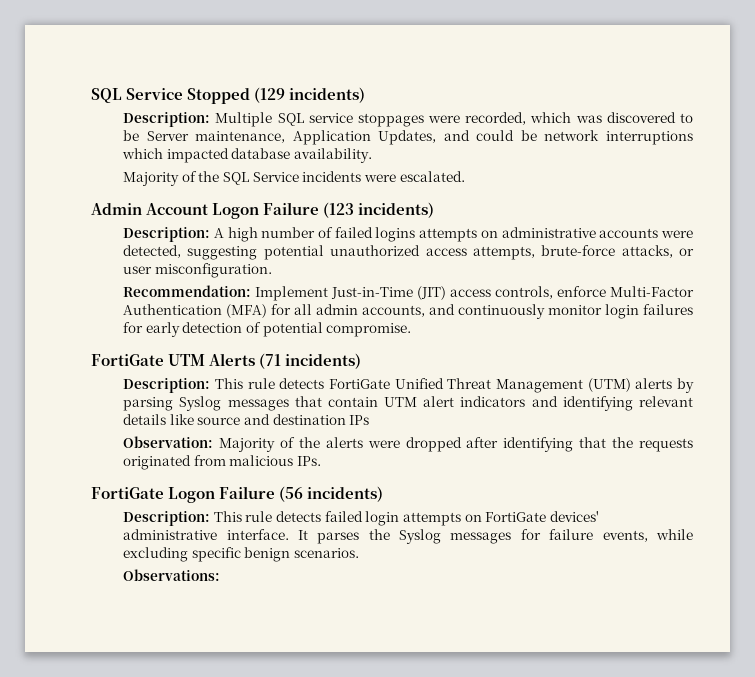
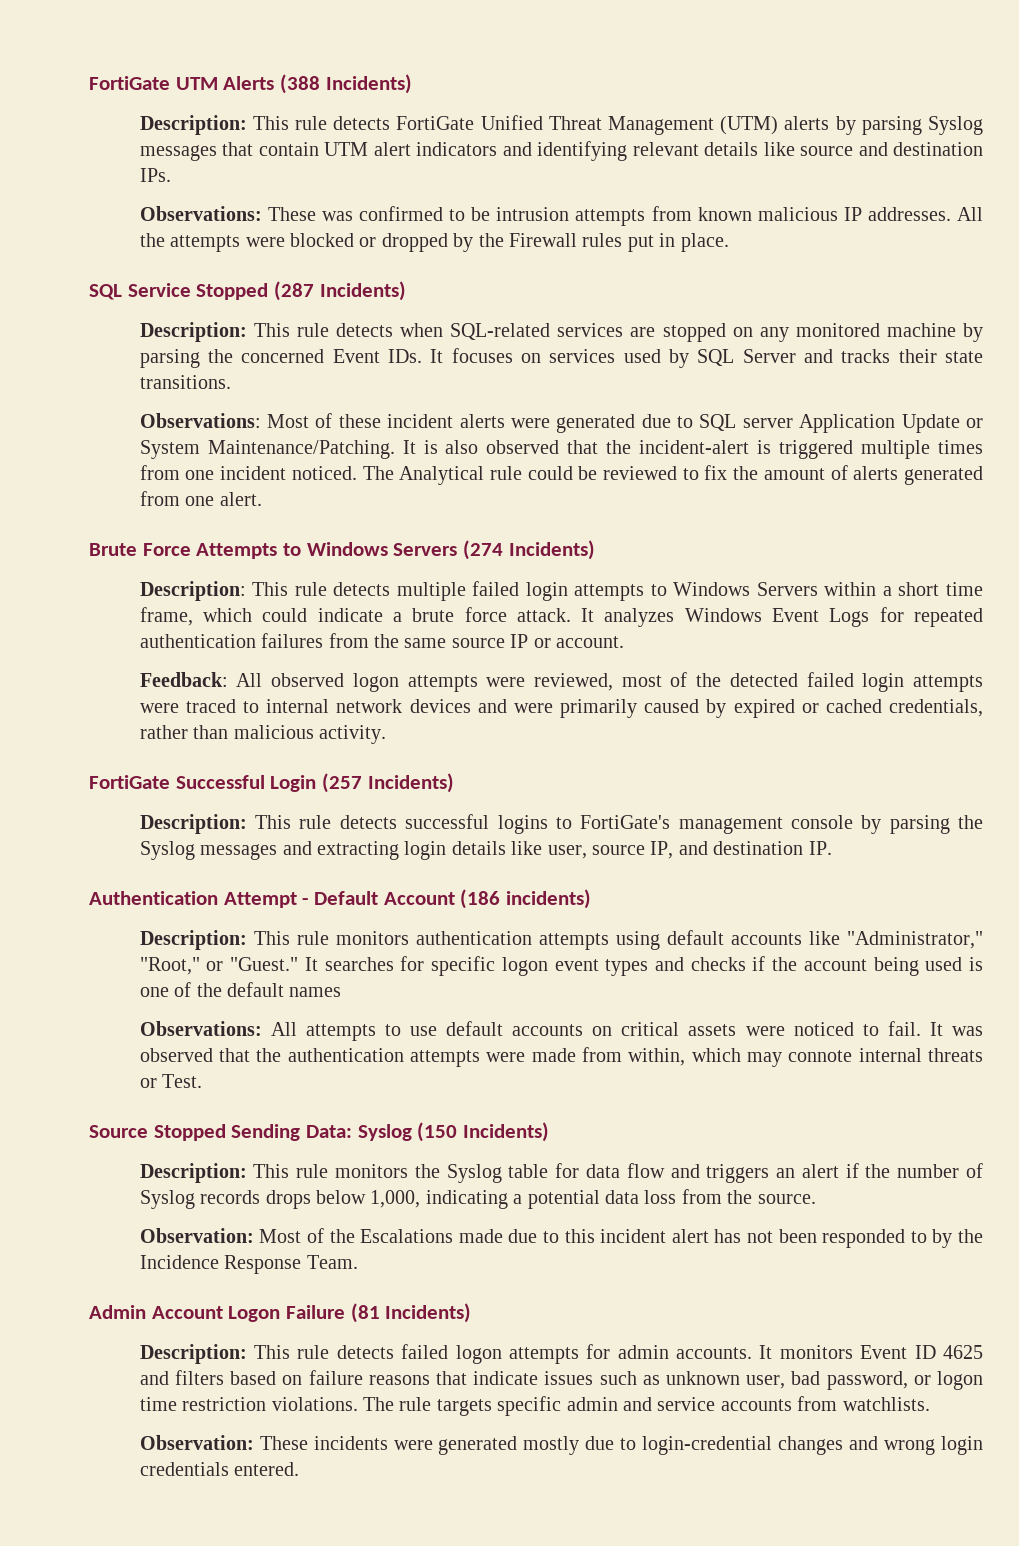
[91,87,366,104] [123,112,693,127] [123,130,694,145] [122,148,373,163] [123,171,465,186] [91,202,435,219] [123,227,694,242] [123,245,694,260] [123,263,272,278] [123,285,694,301] [123,304,693,319] [123,322,412,337] SQL Service Stopped (129 incidents) // Description: Multiple SQL service stoppages were recorded, which was discovered to be Server maintenance, Application Updates, and could be network interruptions which impacted database availability. // Majority of the SQL Service incidents were escalated. // Admin Account Logon Failure (123 incidents) // Description: A high number of failed logins attempts on administrative accounts were detected, suggesting potential unauthorized access attempts, brute-force attacks, or user misconfiguration. // Recommendation: Implement Just-in-Time (JIT) access controls, enforce Multi-Factor Authentication (MFA) for all admin accounts, and continuously monitor login failures for early detection of potential compromise. // -> (89, 83) none
[259,353,362,369] (71 incidents) -> [280,74,412,94] (388 Incidents)
[349,415,370,425] [123,436,693,452] [123,455,322,470] [91,486,384,503] IPs // Observation: Majority of the alerts were dropped after identifying that the requests originated from malicious IPs. // FortiGate Logon Failure (56 incidents) -> [139,168,171,182] [139,206,984,226] [139,233,729,252] [89,281,406,301] [139,322,984,342] [139,348,984,368] [139,375,231,389] [139,413,983,433] [139,440,984,459] [139,465,984,485] [139,491,262,506] [89,540,595,560] [139,581,984,601] [139,607,983,627] [139,633,624,648] [139,672,983,692] [139,699,984,718] [139,725,386,744] [89,773,454,793] [139,814,983,834] [139,841,832,860] [89,889,592,909] [139,930,983,950] [139,956,983,976] [139,982,342,997] [139,1021,983,1041] [139,1047,983,1067] [139,1074,203,1088] [89,1122,550,1142] [139,1163,984,1183] [139,1189,816,1209] [139,1228,983,1248] [139,1255,358,1274] [89,1303,472,1323] IPs. // Observations: These was confirmed to be intrusion attempts from known malicious IP addresses. All the attempts were blocked or dropped by the Firewall rules put in place. // SQL Service Stopped (287 Incidents) // Description: This rule detects when SQL-related services are stopped on any monitored machine by parsing the concerned Event IDs. It focuses on services used by SQL Server and tracks their state transitions. // Observations: Most of these incident alerts were generated due to SQL server Application Update or System Maintenance/Patching. It is also observed that the incident-alert is triggered multiple times from one incident noticed. The Analytical rule could be reviewed to fix the amount of alerts generated from one alert. // Brute Force Attempts to Windows Servers (274 Incidents) // Description: This rule detects multiple failed login attempts to Windows Servers within a short time frame, which could indicate a brute force attack. It analyzes Windows Event Logs for repeated authentication failures from the same source IP or account. // Feedback: All observed logon attempts were reviewed, most of the detected failed login attempts were traced to internal network devices and were primarily caused by expired or cached credentials, rather than malicious activity. // FortiGate Successful Login (257 Incidents) // Description: This rule detects successful logins to FortiGate's management console by parsing the Syslog messages and extracting login details like user, source IP, and destination IP. // Authentication Attempt - Default Account (186 incidents) // Description: This rule monitors authentication attempts using default accounts like "Administrator," "Root," or "Guest." It searches for specific logon event types and checks if the account being used is one of the default names // Observations: All attempts to use default accounts on critical assets were noticed to fail. It was observed that the authentication attempts were made from within, which may connote internal threats or Test. // Source Stopped Sending Data: Syslog (150 Incidents) // Description: This rule monitors the Syslog table for data flow and triggers an alert if the number of Syslog records drops below 1,000, indicating a potential data loss from the source. // Observation: Most of the Escalations made due to this incident alert has not been responded to by the Incidence Response Team. // Admin Account Logon Failure (81 Incidents)
[365,511,599,526] [123,529,693,544] [123,547,360,562] [123,569,221,581] login attempts on FortiGate devices' administrative interface. It parses the Syslog messages for failure events, while excluding specific benign scenarios. // Observations: -> [455,1344,983,1364] [139,1370,984,1390] [139,1396,930,1416] [139,1435,984,1455] [139,1462,300,1476] logon attempts for admin accounts. It monitors Event ID 4625 and filters based on failure reasons that indicate issues such as unknown user, bad password, or logon time restriction violations. The rule targets specific admin and service accounts from watchlists. // Observation: These incidents were generated mostly due to login-credential changes and wrong login credentials entered.

